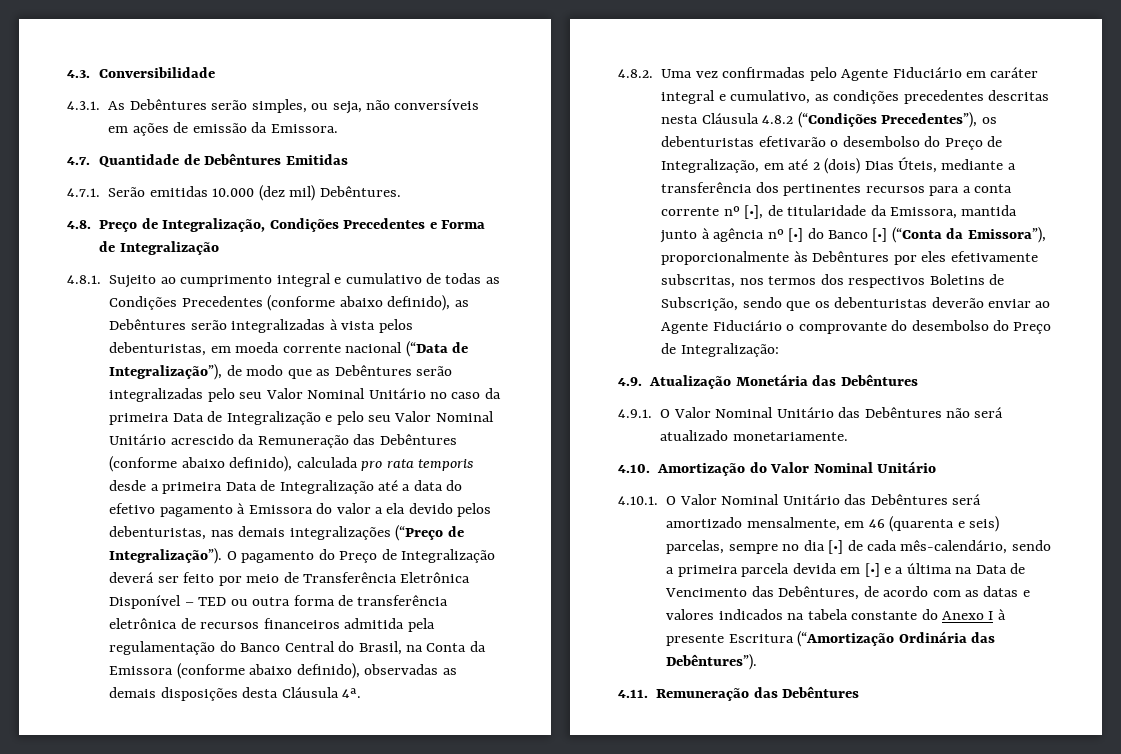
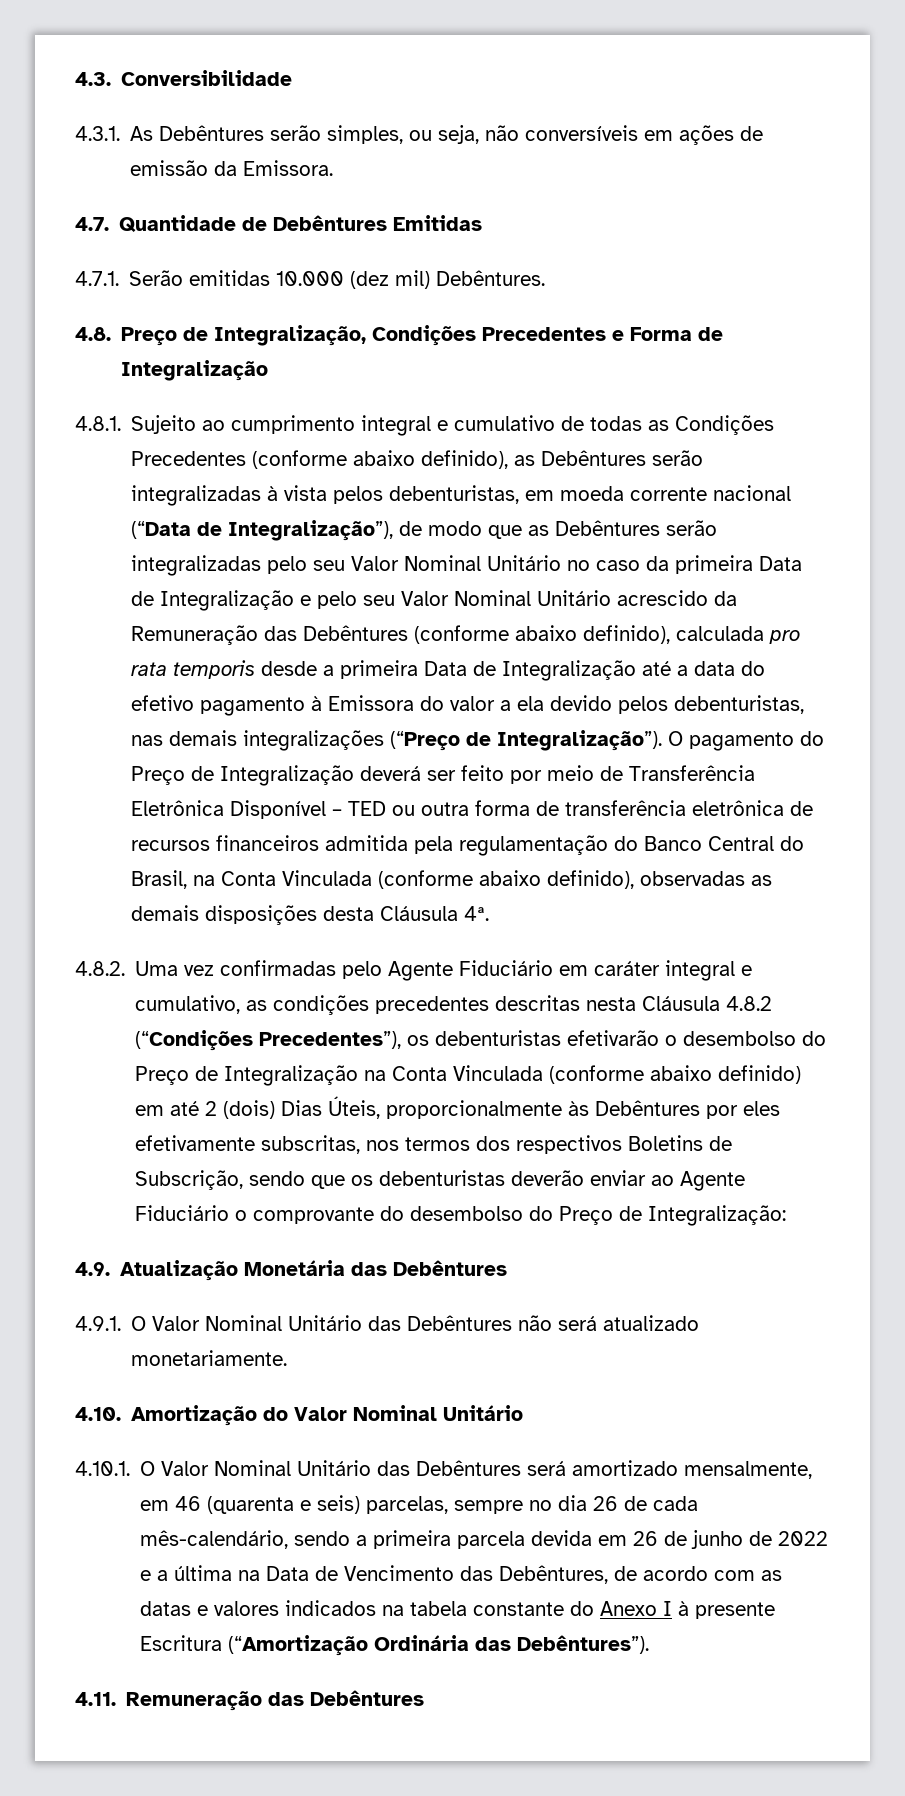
[469,641,486,652] [109,666,174,675] da Emissora -> [282,870,373,886] Vinculada
[661,159,760,173] Integralização, -> [224,1065,802,1086] Integralização na Conta Vinculada (conforme abaixo definido)
[941,159,1016,170] [661,182,1012,196] [661,205,1018,219] [660,227,1046,243] mediante a transferência dos pertinentes recursos para a conta corrente nº [•], de titularidade da Emissora, mantida junto à agência nº [•] do Banco [•] (“Conta da Emissora”), -> (381, 1107) none
[828,540,844,554] [•] -> [593,1496,619,1511] 26
[864,563,880,577] [•] -> [633,1530,829,1549] 26 de junho de 2022

